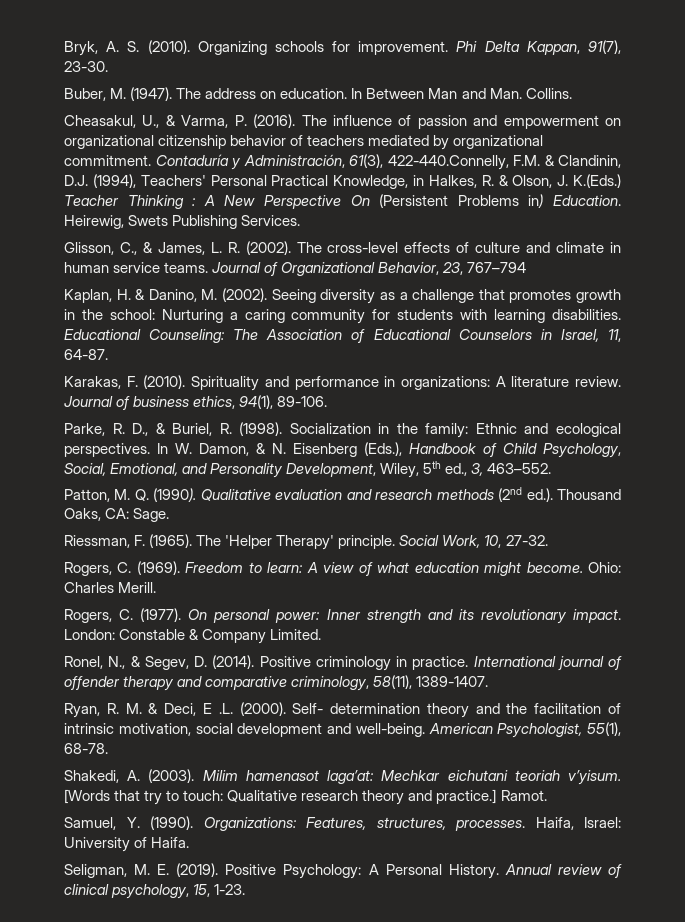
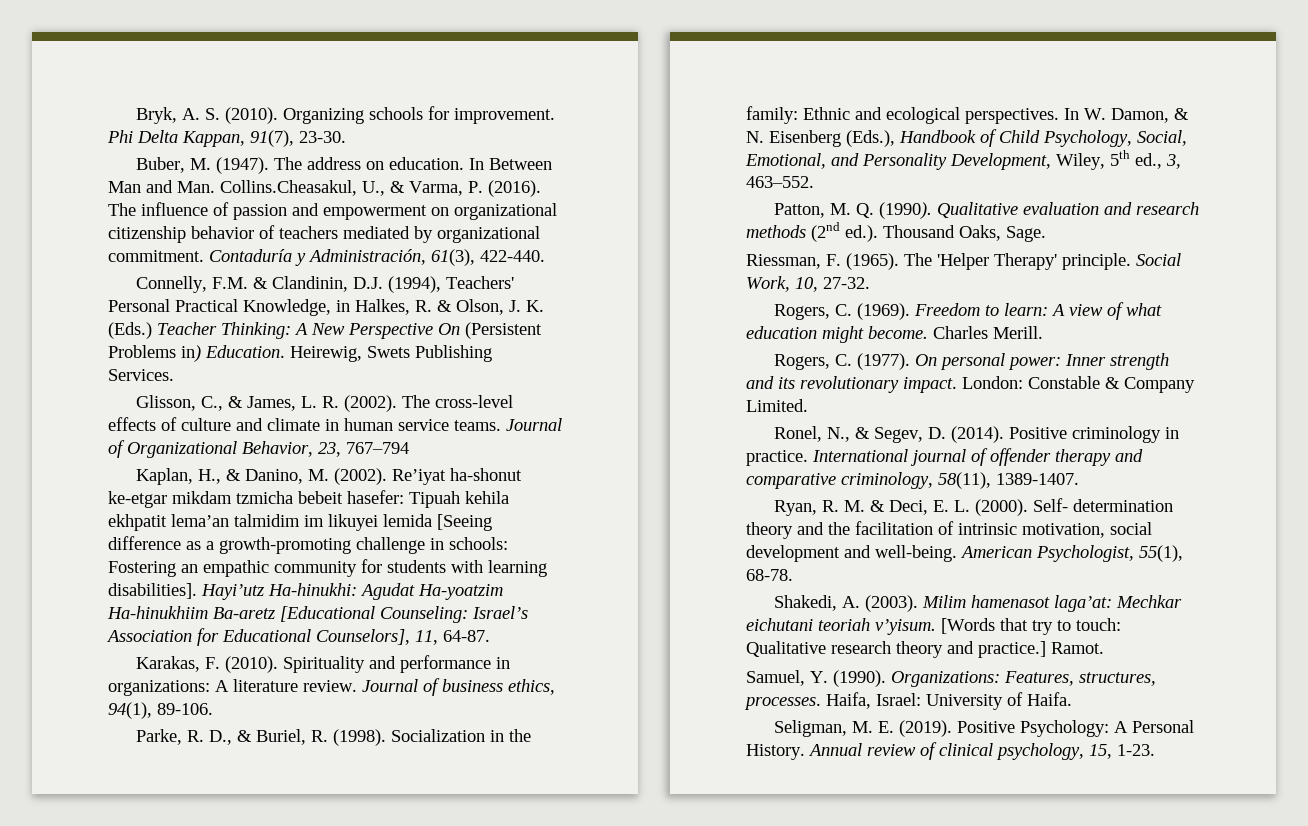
[525,88,572,99] [64,115,136,128] Collins. // Cheasakul, -> [220,180,357,196] Collins.Cheasakul,
[387,155,509,170] 422-440.Connelly, -> [480,250,545,262] [135,276,207,293] 422-440. // Connelly,
[572,174,621,188] [64,195,197,209] K.(Eds.) Teacher Thinking : -> [526,300,544,312] [108,322,291,339] K. (Eds.) Teacher Thinking:
[116,289,131,300] H. -> [197,469,221,484] H.,
[271,289,622,304] [64,309,285,323] Seeing diversity as a challenge that promotes growth in the school: Nurturing a caring -> [391,468,522,485] [108,490,509,508] [108,514,492,531] [108,536,508,554] [108,560,269,577] Re’iyat ha-shonut ke-etgar mikdam tzmicha bebeit hasefer: Tipuah kehila ekhpatit lema’an talmidim im likuyei lemida [Seeing difference as a growth-promoting challenge in schools: Fostering an empathic
[552,309,622,320] [64,329,599,343] disabilities. Educational Counseling: The Association of Educational Counselors in Israel, -> [108,583,503,600] [107,606,528,623] [106,628,410,646] disabilities]. Hayi’utz Ha-hinukhi: Agudat Ha-yoatzim Ha-hinukhiim Ba-aretz [Educational Counseling: Israel’s Association for Educational Counselors],
[105,508,130,519] CA: -> (1001, 233) none
[587,562,621,573] Ohio: -> (928, 332) none
[202,703,233,714] E .L. -> [932,500,970,512] E. L.

